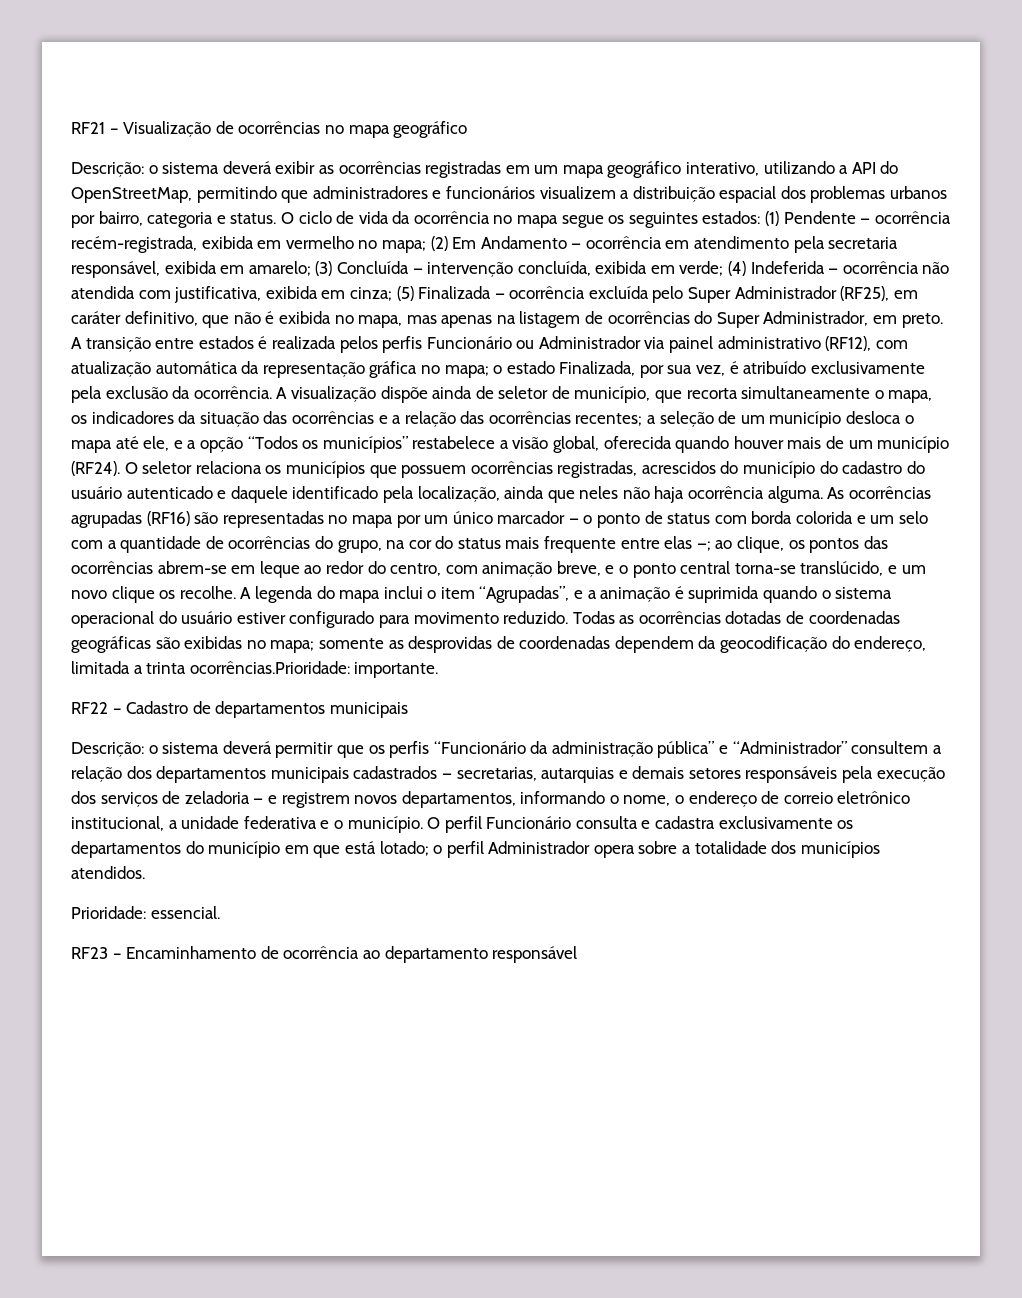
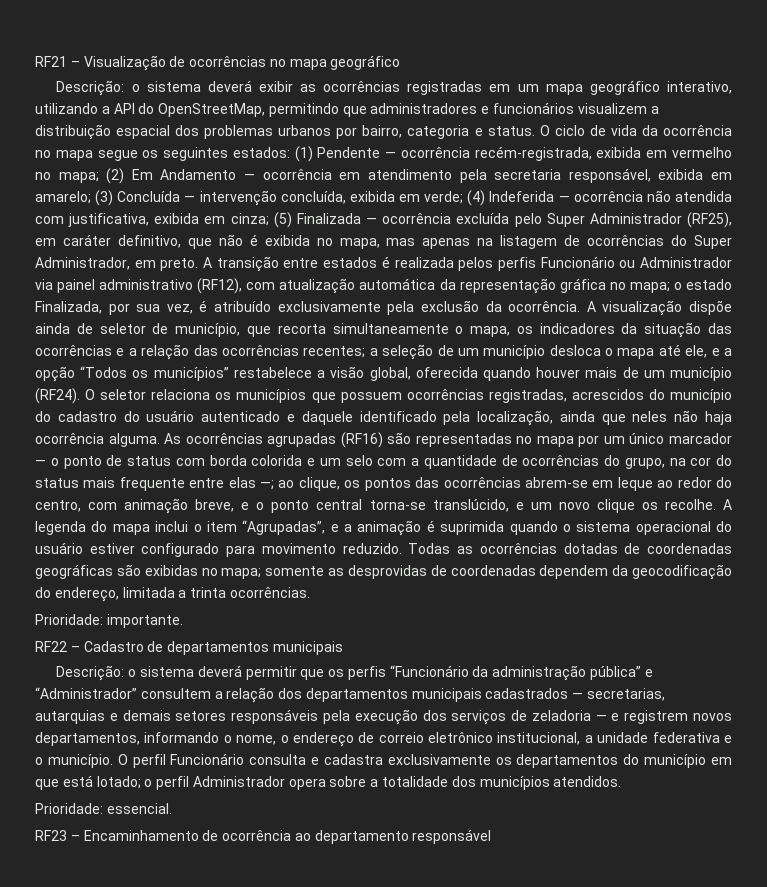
[189,661,350,674] ocorrências.Prioridade: -> [229,587,310,598] [35,614,103,625] ocorrências. // Prioridade:

